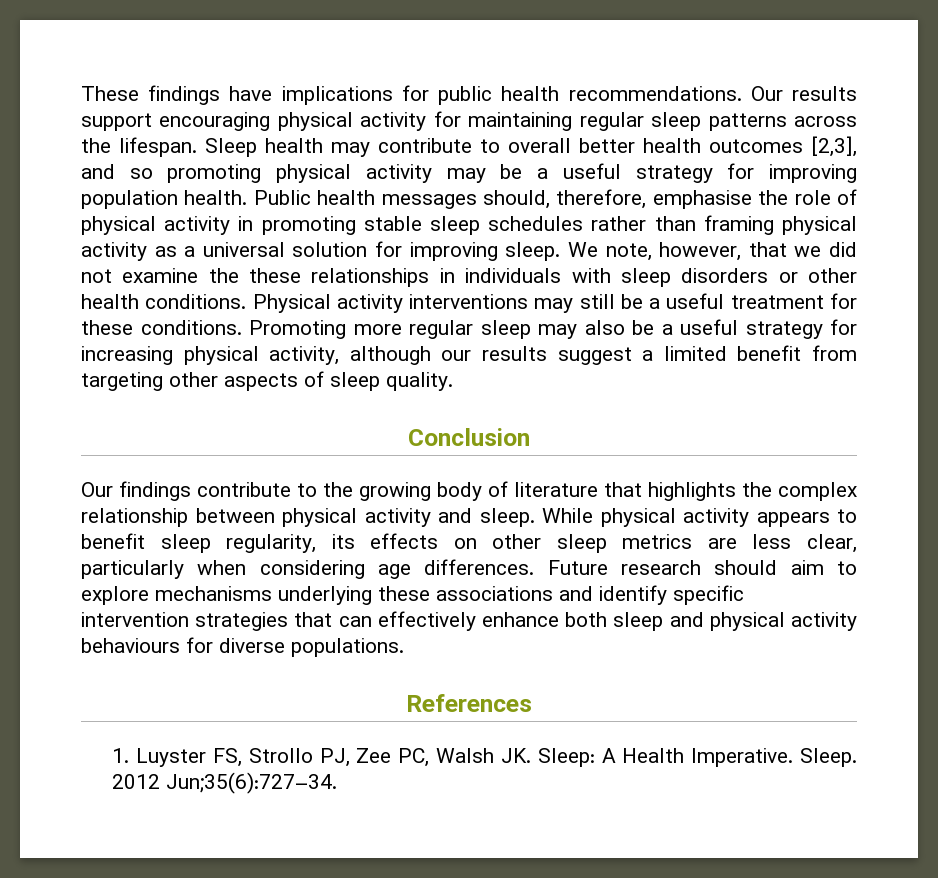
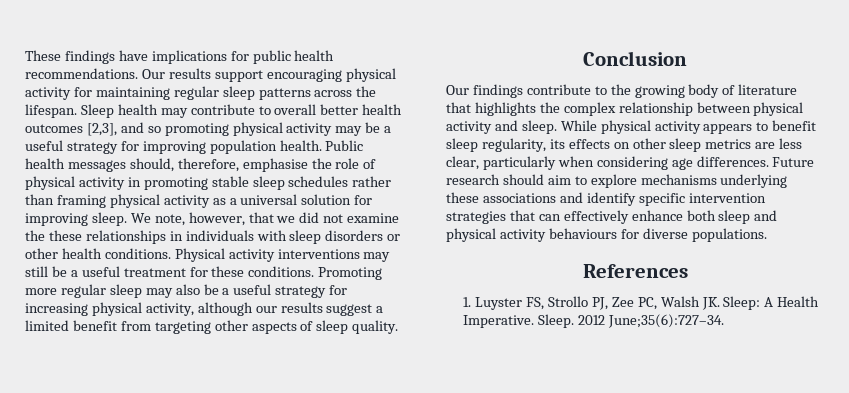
[166,772,338,794] Jun;35(6):727–34. -> [607,314,724,328] June;35(6):727–34.

